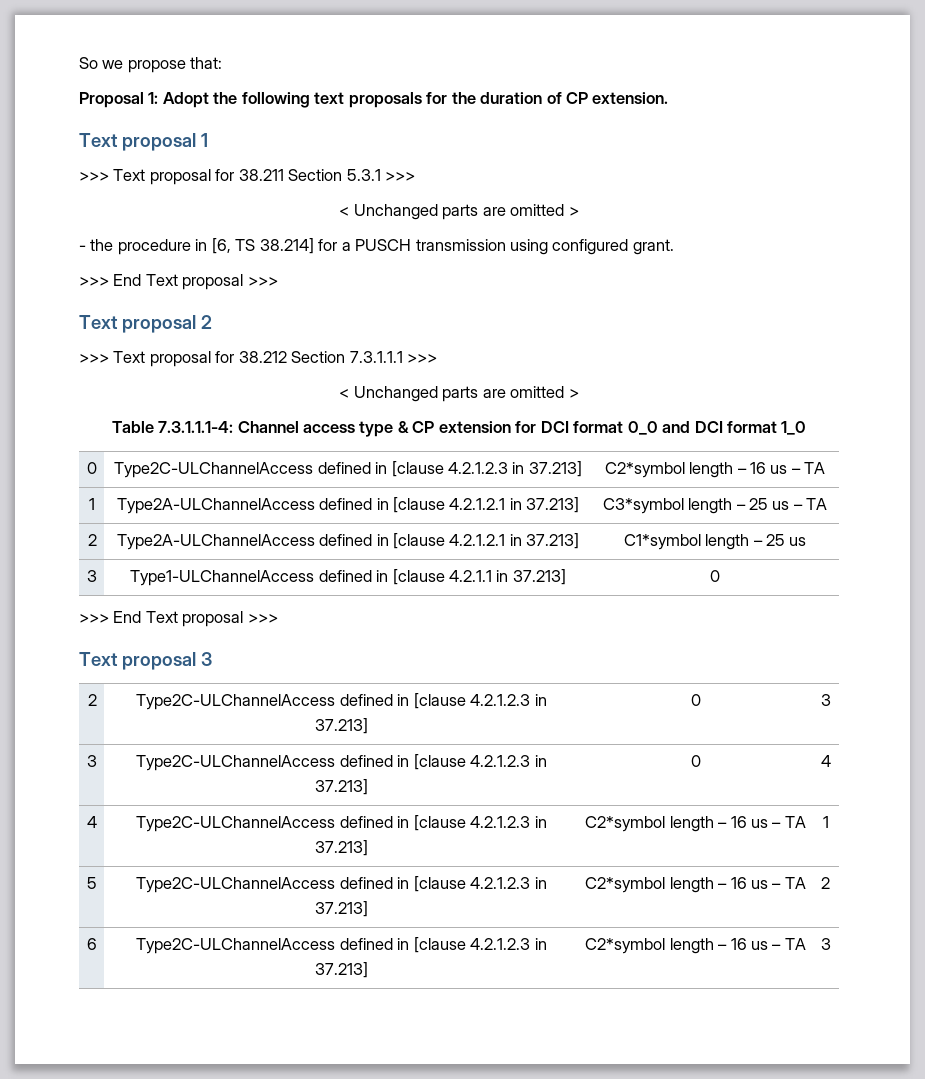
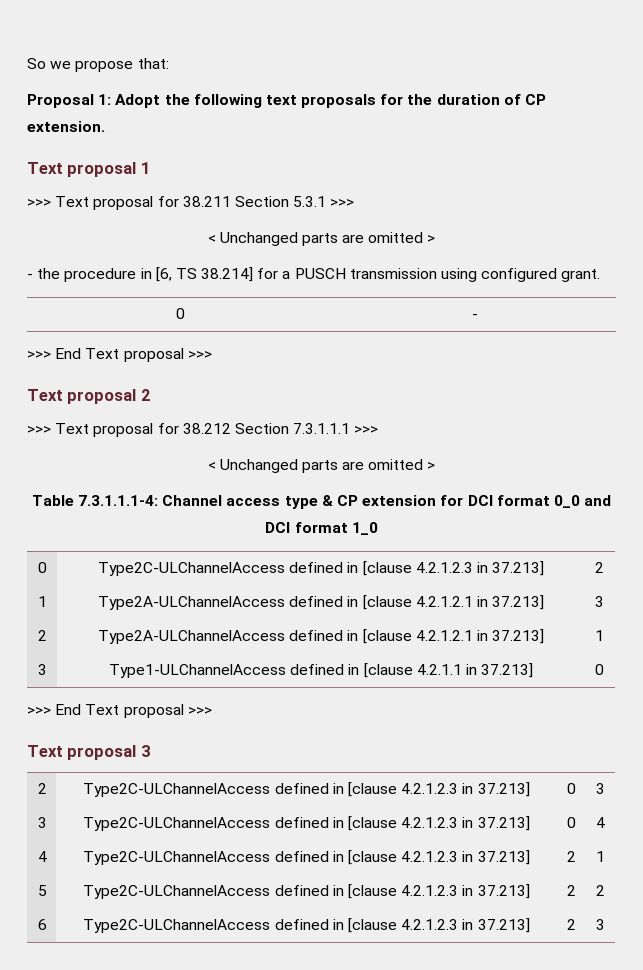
(674, 247) none -> [176,308,185,319] [471,314,478,319] // 0 | -
[604,462,826,478] C2*symbol length – 16 us – TA -> [595,562,604,573] 2
[602,498,828,514] C3*symbol length – 25 us – TA -> [595,596,604,607] 3
[623,534,807,550] C1*symbol length – 25 us -> [595,630,604,641] 1
[585,816,806,832] C2*symbol length – 16 us – TA -> [566,851,576,862] 2
[585,877,806,893] C2*symbol length – 16 us – TA -> [566,885,576,896] 2
[585,938,806,954] C2*symbol length – 16 us – TA -> [566,919,576,930] 2

